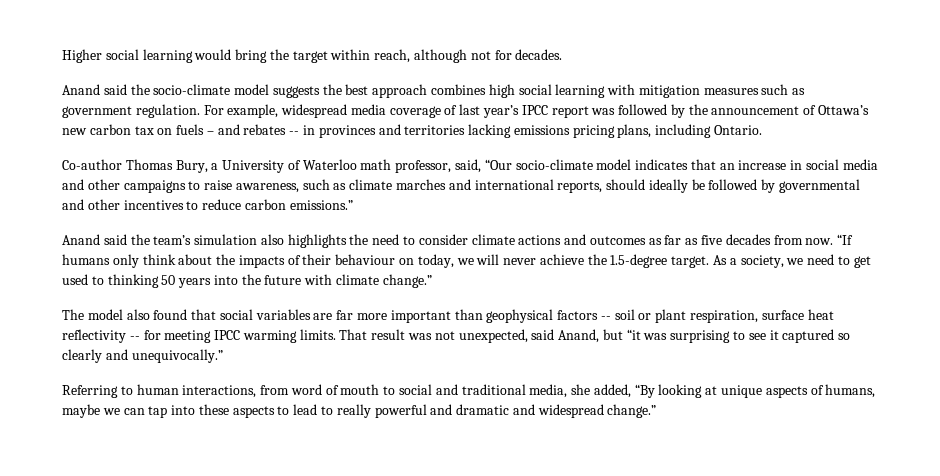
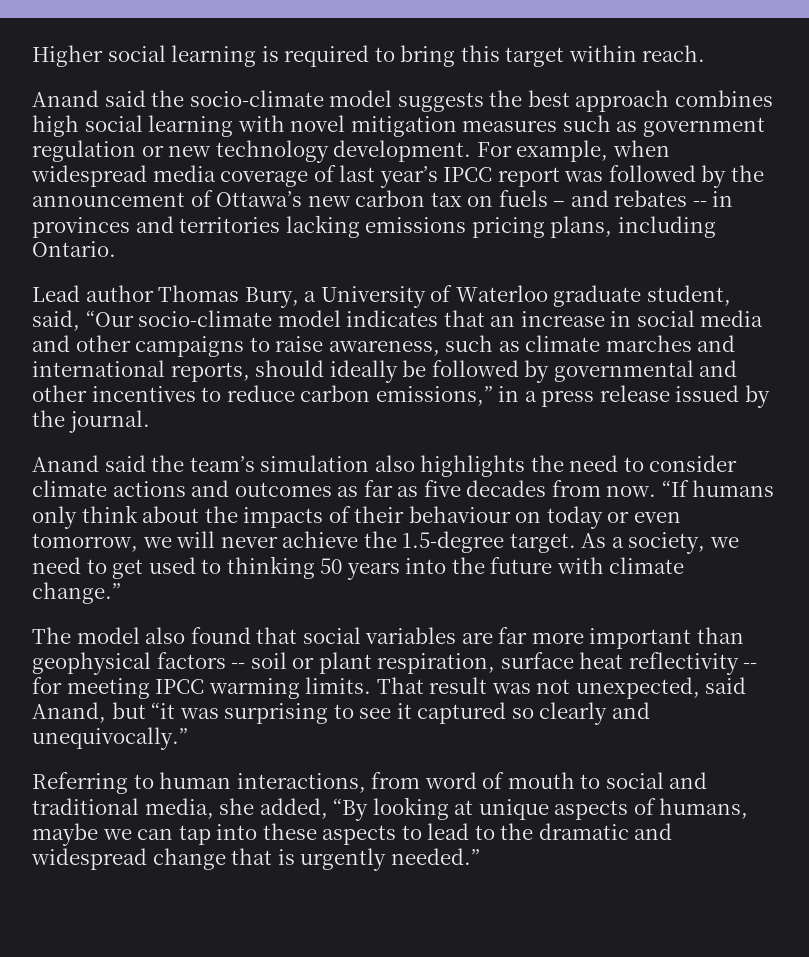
[194,49,563,63] would bring the target within reach, although not for decades. -> [261,45,706,67] is required to bring this target within reach.
(636, 89) none -> [290,115,346,132] novel
[135,104,200,118] regulation. -> [32,140,472,163] regulation or new technology development.
(279, 111) none -> [612,140,670,157] when
[62,159,122,170] Co-author -> [32,285,154,302] Lead author
[360,159,452,173] math professor, -> [553,285,731,307] graduate student,
[289,200,353,210] emissions.” -> [375,385,770,408] [32,410,150,433] emissions,” in a press release issued by the journal.
[417,254,454,268] today, -> [546,506,681,529] [32,533,138,552] today or even tomorrow,
[336,404,657,418] really powerful and dramatic and widespread change.” -> [500,823,673,840] [31,848,480,871] the dramatic and widespread change that is urgently needed.”

